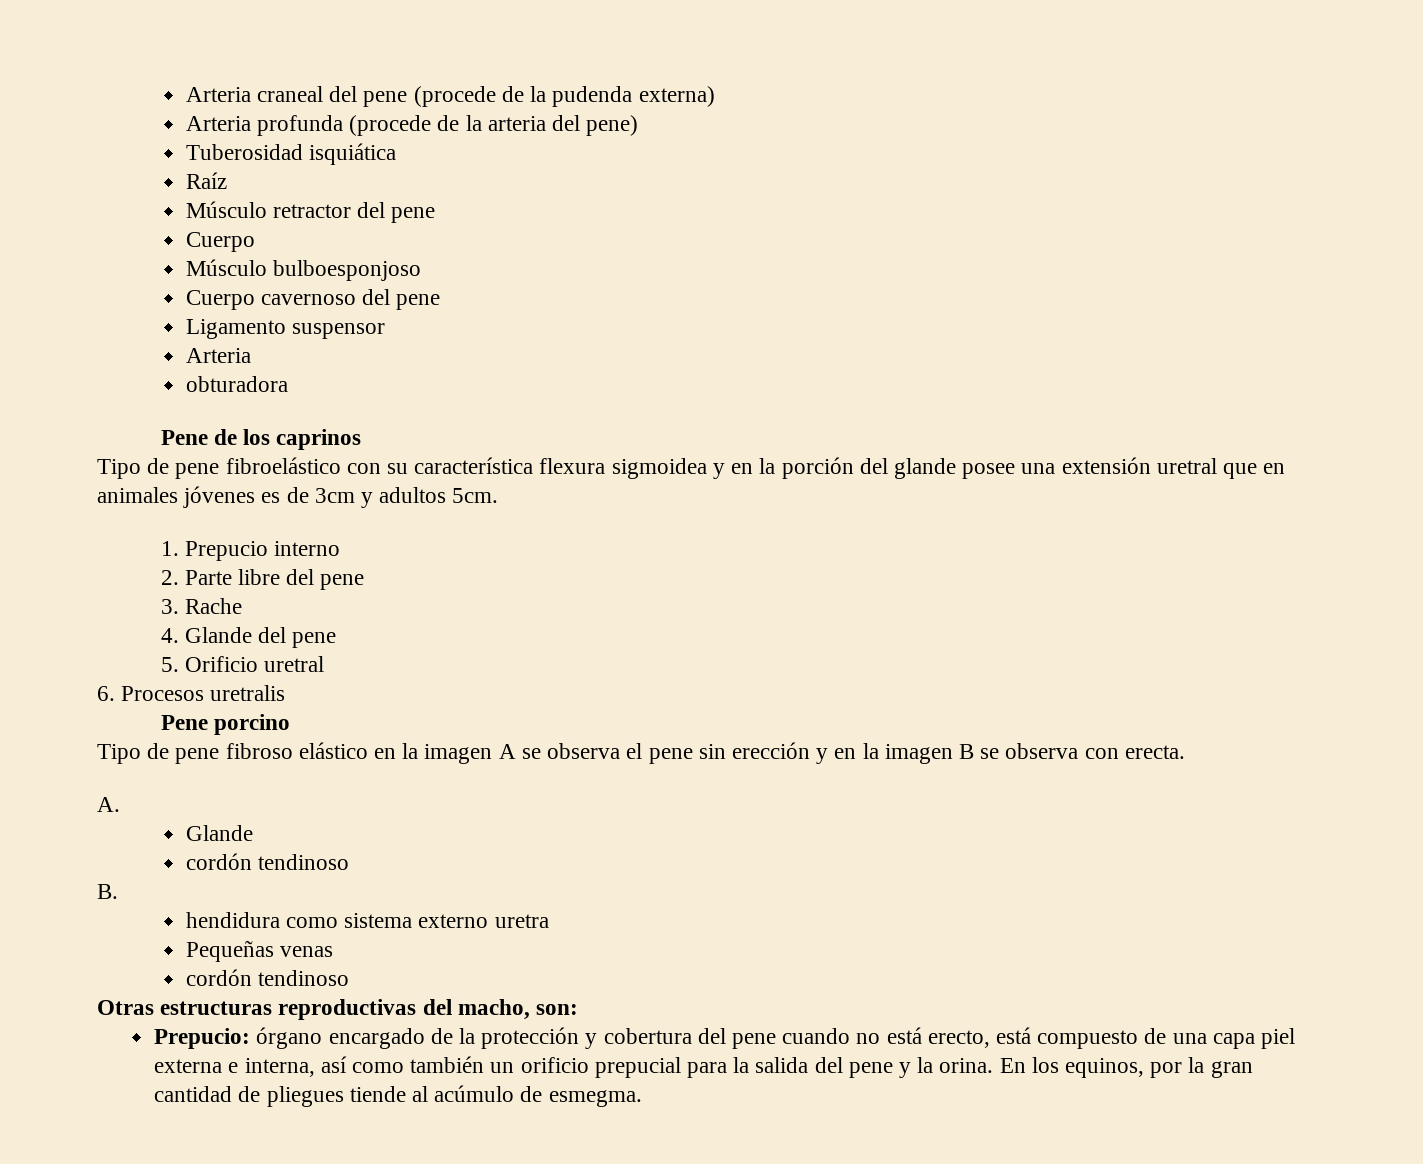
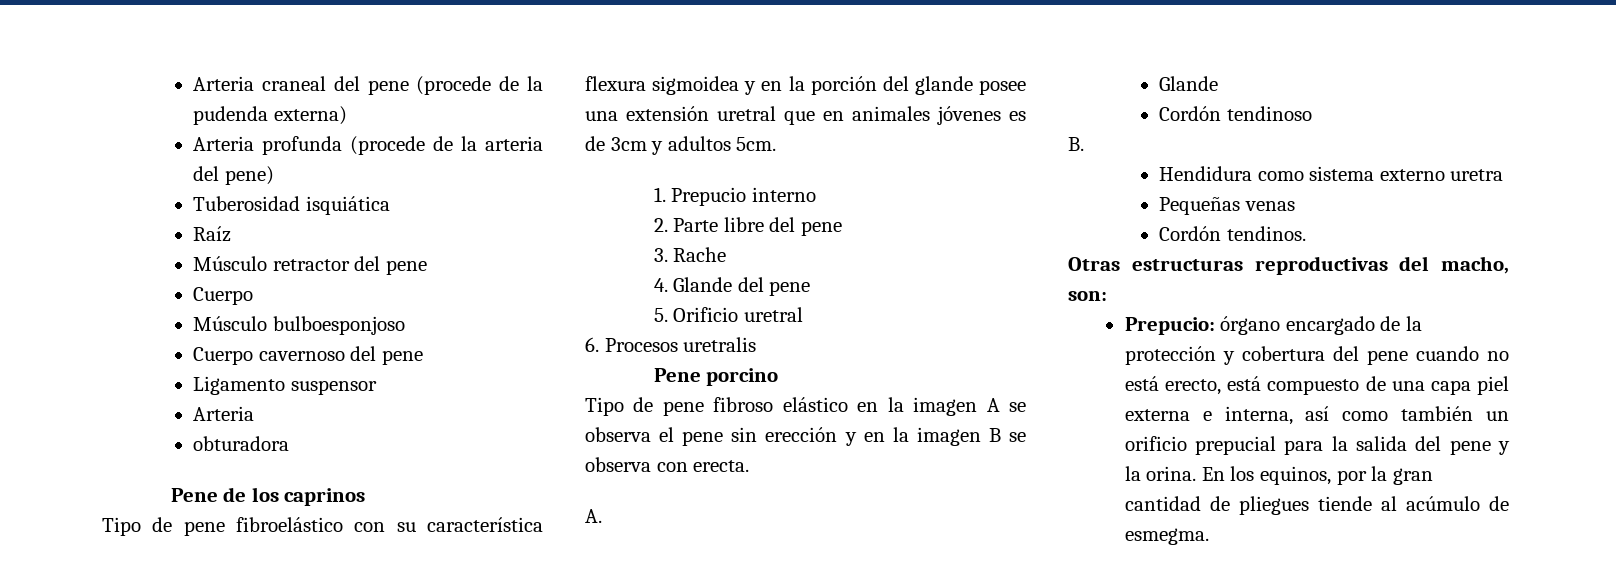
[185,853,252,870] cordón -> [1159,106,1222,121] Cordón
[185,912,280,928] hendidura -> [1159,166,1253,181] Hendidura
[185,969,350,986] cordón tendinoso -> [1159,226,1306,241] Cordón tendinos.

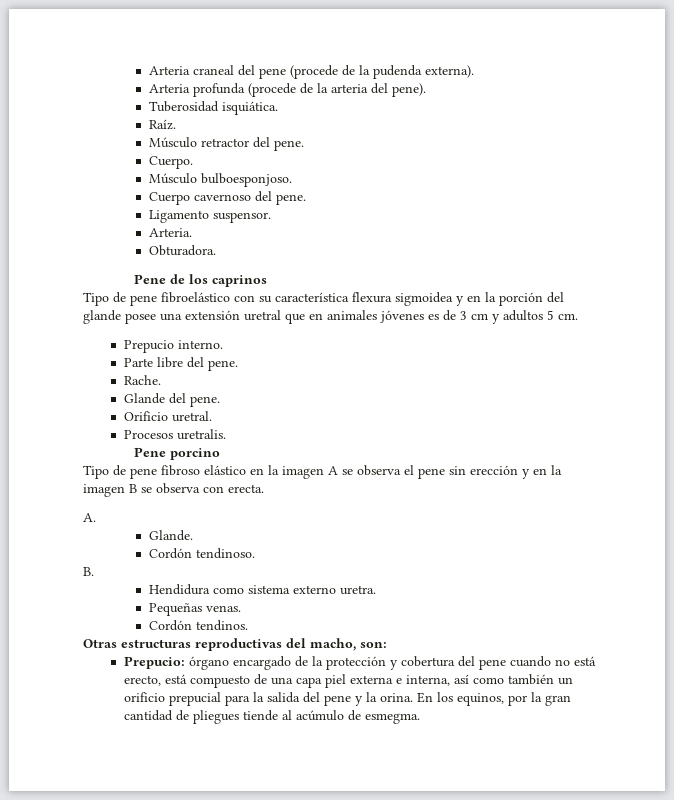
[273,106,347,125] externa) -> [424,65,474,78] externa).
[224,166,274,185] pene) -> [391,83,426,97] pene).
[305,196,390,215] [193,226,232,242] isquiática // Raíz -> [221,101,278,115] [148,119,176,130] isquiática. // Raíz.
[385,260,427,275] [193,287,254,305] [193,316,405,335] pene // Cuerpo // Músculo bulboesponjoso -> [273,140,304,151] [148,156,193,169] [148,173,292,187] pene. // Cuerpo. // Músculo bulboesponjoso.
[381,350,423,365] pene -> [275,194,306,205] pene.
[290,380,377,395] [193,406,255,421] [193,436,290,451] suspensor // Arteria // obturadora -> [212,212,271,223] [148,228,192,237] [148,245,216,256] suspensor. // Arteria. // Obturadora.
[610,136,777,155] [653,187,816,206] [653,217,842,236] [653,247,727,262] [653,277,811,296] [653,307,803,322] [585,337,757,352] 3cm y adultos 5cm. // 1. Prepucio interno // 2. Parte libre del pene // 3. Rache // 4. Glande del pene // 5. Orificio uretral // 6. Procesos uretralis -> [460,310,578,324] [123,340,223,353] [123,357,238,371] [123,375,161,385] [123,393,220,407] [123,411,212,422] [123,429,226,440] 3 cm y adultos 5 cm. // Prepucio interno. // Parte libre del pene. // Rache. // Glande del pene. // Orificio uretral. // Procesos uretralis.
[1159,76,1219,91] [1159,106,1312,121] Glande // Cordón tendinoso -> [148,530,193,541] [148,548,255,559] Glande. // Cordón tendinoso.
[1450,169,1504,181] uretra -> [339,585,376,595] uretra.
[1244,201,1295,211] venas -> [205,605,241,612] venas.

